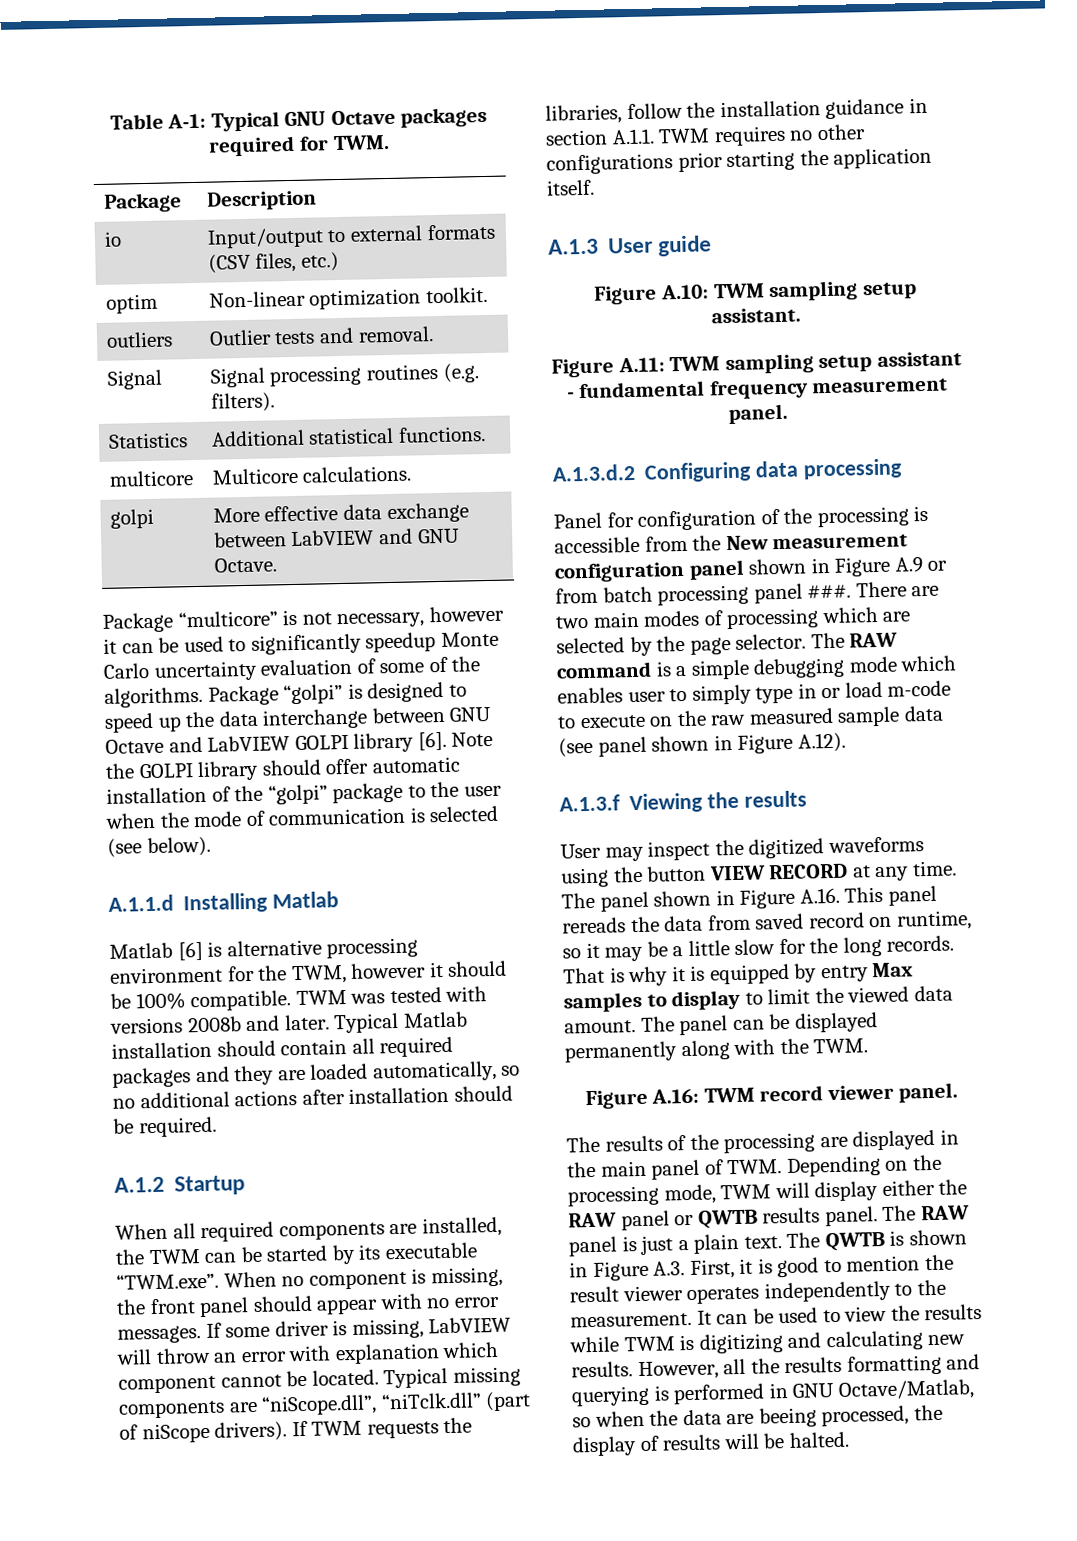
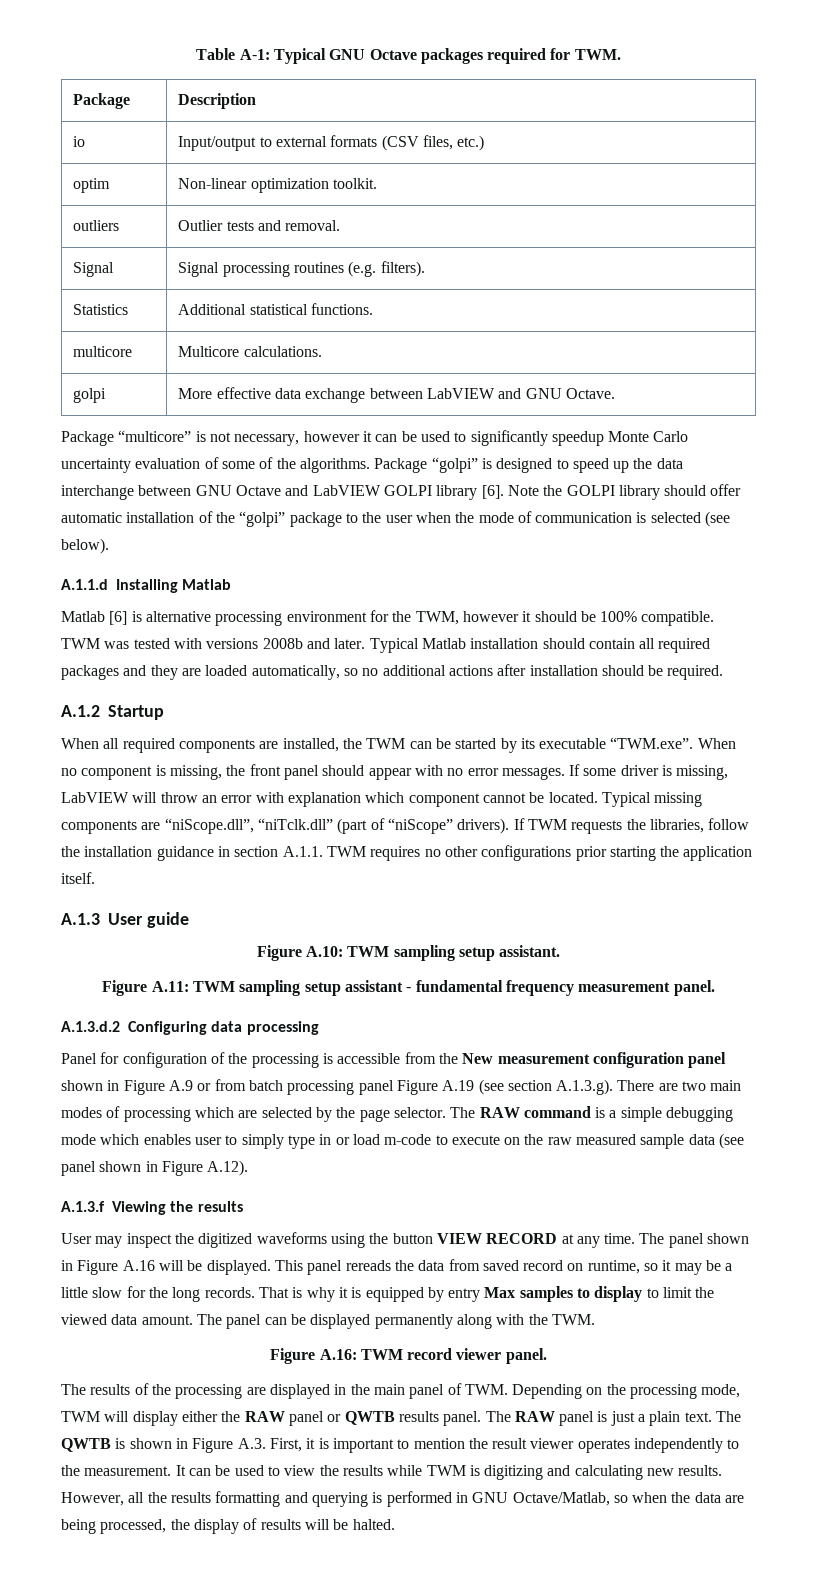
[141,1422,210,1444] niScope -> [387,818,453,834] “niScope”
[807,584,852,599] ###. -> [396,1079,614,1095] Figure A.19 (see section A.1.3.g).
[799,887,840,904] A.16. -> [122,1260,271,1275] A.16 will be displayed.
[777,1257,820,1278] good -> [332,1438,394,1453] important
[758,1407,817,1428] beeing -> [61,1519,96,1534] being

